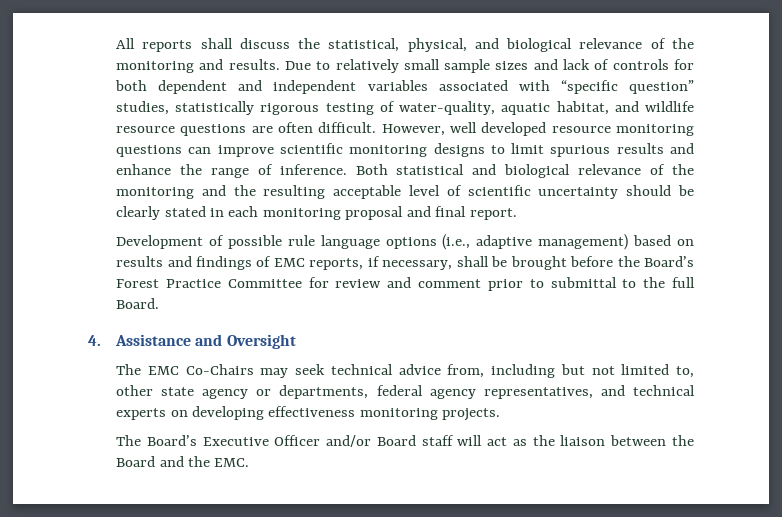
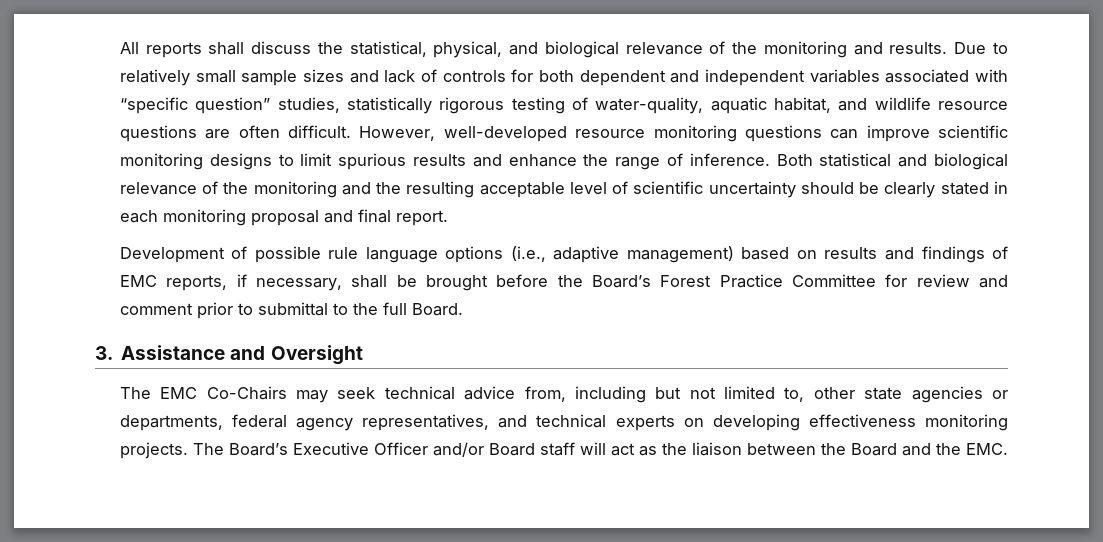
[450,122,547,136] well developed -> [443,126,567,142] well-developed
[88,335,101,346] 4. -> [95,346,113,360] 3.
[202,389,249,399] agency -> [911,386,983,403] agencies
(501, 414) // -> (188, 450) none

